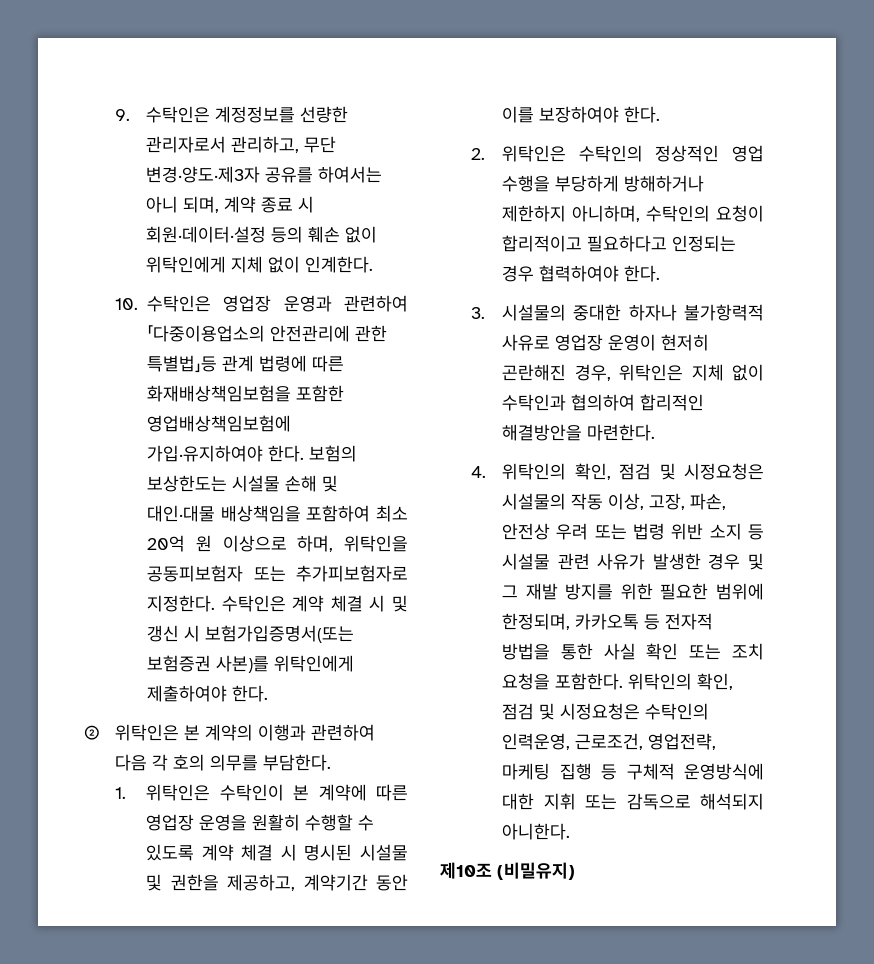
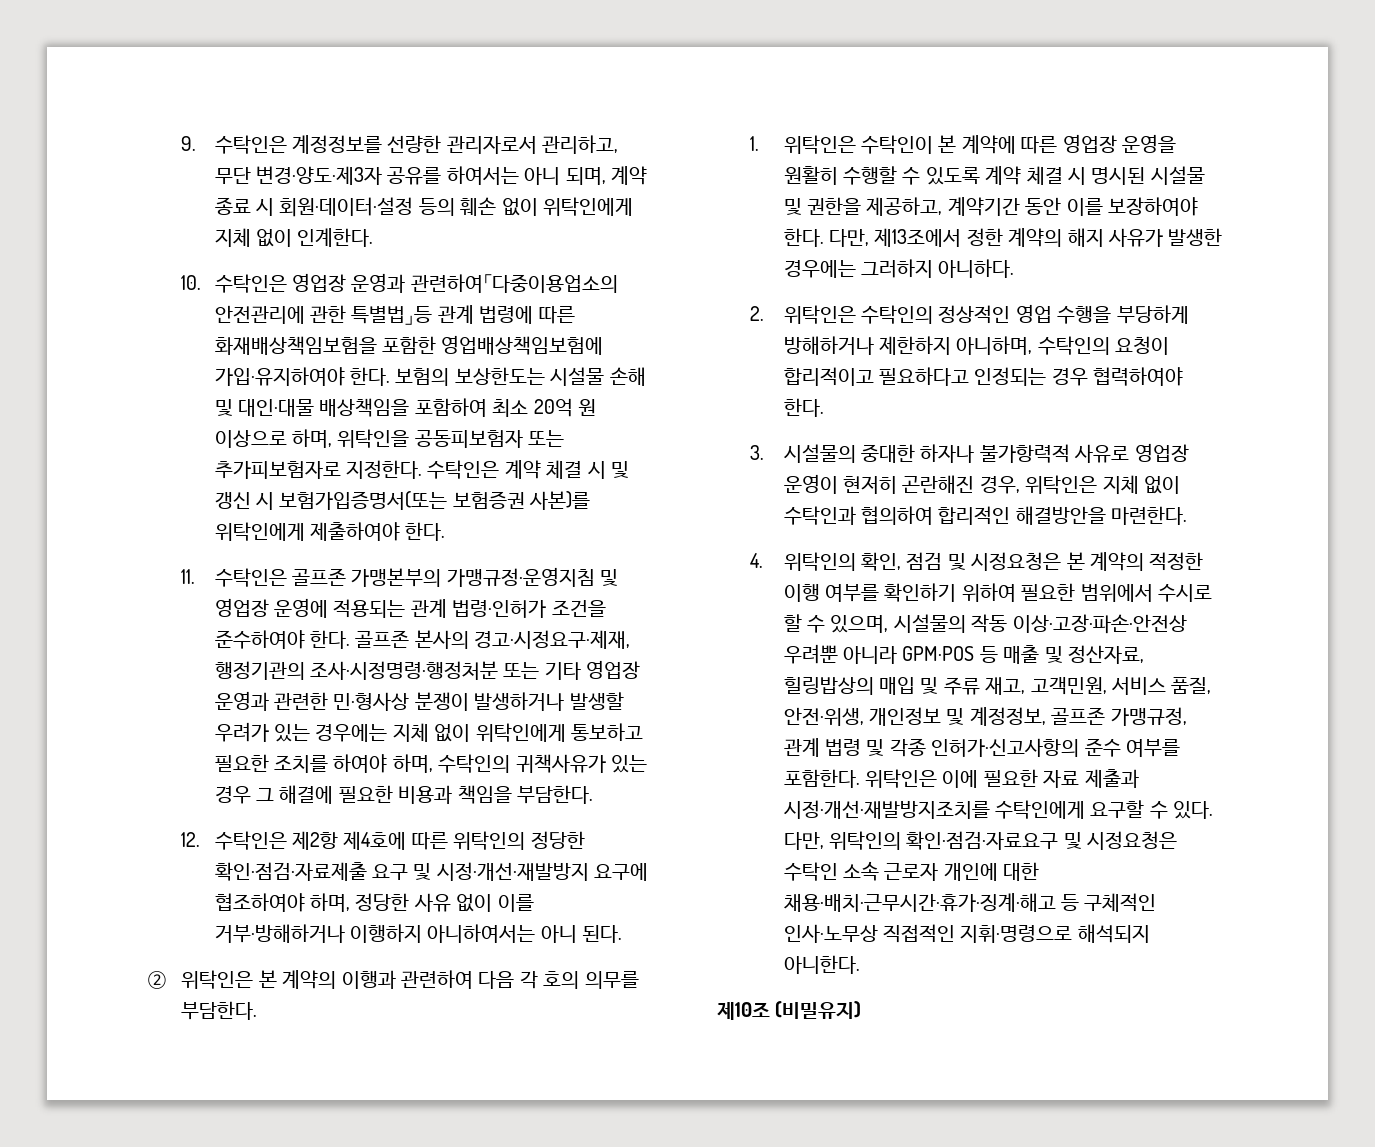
(269, 693) none -> [181,567,619,587] [214,598,606,618] [214,630,631,649] [214,660,641,680] [214,691,624,711] [214,722,644,742] [214,754,648,773] [214,785,594,804] [181,831,585,850] [214,862,649,881] [214,893,534,912] [214,924,623,943] // 11. 수탁인은 골프존 가맹본부의 가맹규정·운영지침 및 영업장 운영에 적용되는 관계 법령·인허가 조건을 준수하여야 한다. 골프존 본사의 경고·시정요구·제재, 행정기관의 조사·시정명령·행정처분 또는 기타 영업장 운영과 관련한 민·형사상 분쟁이 발생하거나 발생할 우려가 있는 경우에는 지체 없이 위탁인에게 통보하고 필요한 조치를 하여야 하며, 수탁인의 귀책사유가 있는 경우 그 해결에 필요한 비용과 책임을 부담한다. // 12. 수탁인은 제2항 제4호에 따른 위탁인의 정당한 확인·점검·자료제출 요구 및 시정·개선·재발방지 요구에 협조하여야 하며, 정당한 사유 없이 이를 거부·방해하거나 이행하지 아니하여서는 아니 된다.
(661, 114) none -> [829,228,1223,247] [783,259,1015,278] 다만, 제13조에서 정한 계약의 해지 사유가 발생한 경우에는 그러하지 아니하다.
[502,493,727,510] [502,523,764,540] [502,553,764,570] [502,583,764,600] [502,613,714,630] [502,643,764,660] [502,673,734,690] [502,703,710,720] [502,733,717,750] [502,763,764,780] [502,793,691,810] 시설물의 작동 이상, 고장, 파손, 안전상 우려 또는 법령 위반 소지 등 시설물 관련 사유가 발생한 경우 및 그 재발 방지를 위한 필요한 범위에 한정되며, 카카오톡 등 전자적 방법을 통한 사실 확인 또는 조치 요청을 포함한다. 위탁인의 확인, 점검 및 시정요청은 수탁인의 인력운영, 근로조건, 영업전략, 마케팅 집행 등 구체적 운영방식에 대한 지휘 또는 감독으로 -> [1066,552,1204,571] [783,583,1213,602] [783,614,1187,634] [783,644,1145,664] [783,677,1212,695] [783,707,1187,726] [783,738,1181,757] [783,769,1139,788] [783,800,1214,819] [783,831,1178,850] [783,861,1040,881] [783,893,1157,912] [783,924,1073,943] 본 계약의 적정한 이행 여부를 확인하기 위하여 필요한 범위에서 수시로 할 수 있으며, 시설물의 작동 이상·고장·파손·안전상 우려뿐 아니라 GPM·POS 등 매출 및 정산자료, 힐링밥상의 매입 및 주류 재고, 고객민원, 서비스 품질, 안전·위생, 개인정보 및 계정정보, 골프존 가맹규정, 관계 법령 및 각종 인허가·신고사항의 준수 여부를 포함한다. 위탁인은 이에 필요한 자료 제출과 시정·개선·재발방지조치를 수탁인에게 요구할 수 있다. 다만, 위탁인의 확인·점검·자료요구 및 시정요청은 수탁인 소속 근로자 개인에 대한 채용·배치·근무시간·휴가·징계·해고 등 구체적인 인사·노무상 직접적인 지휘·명령으로

